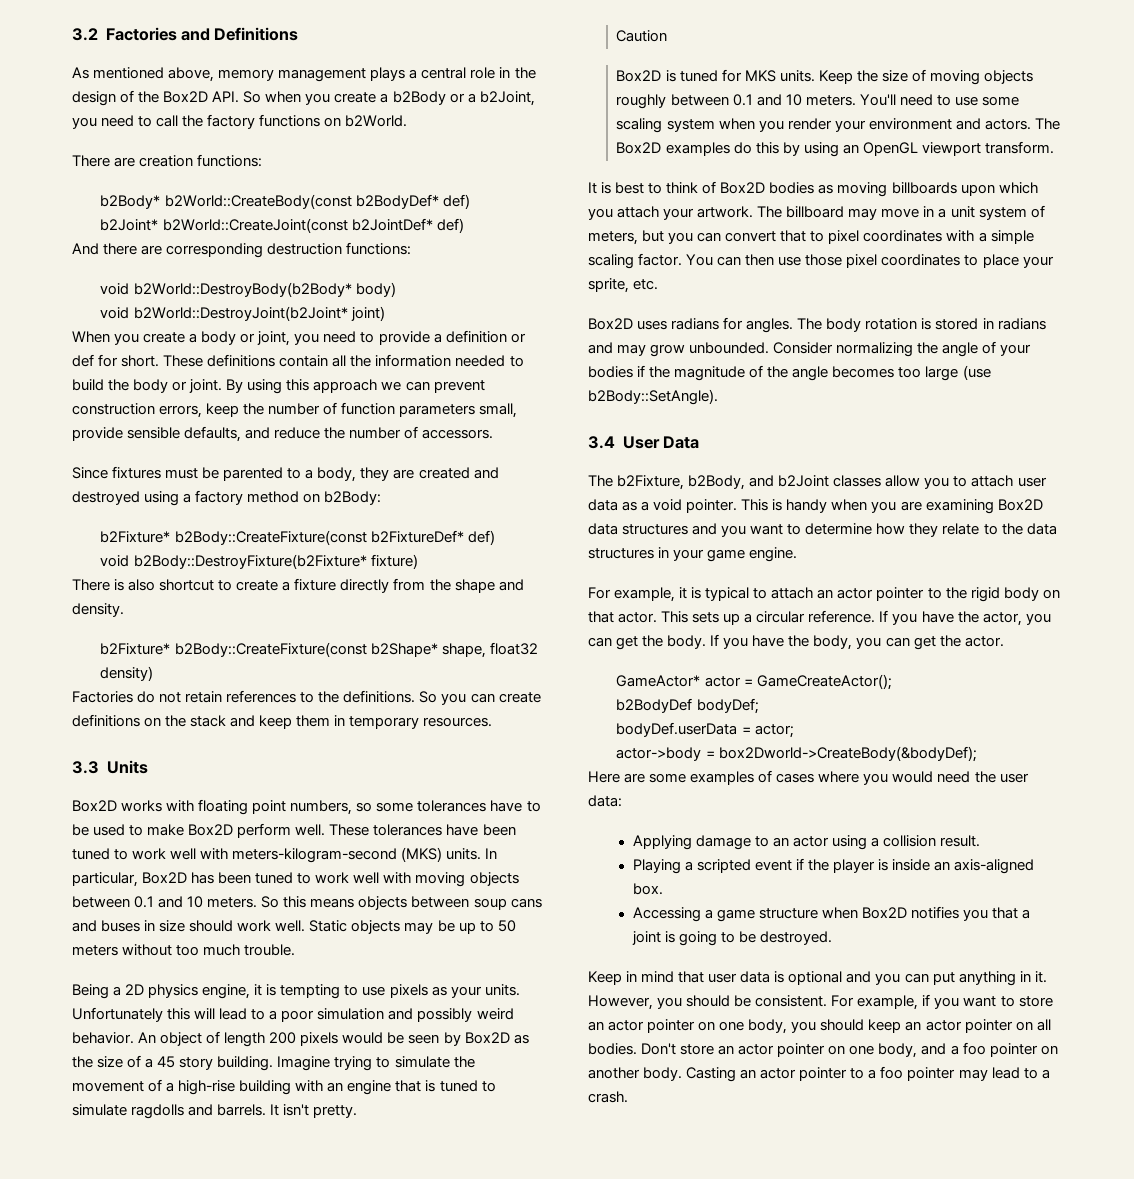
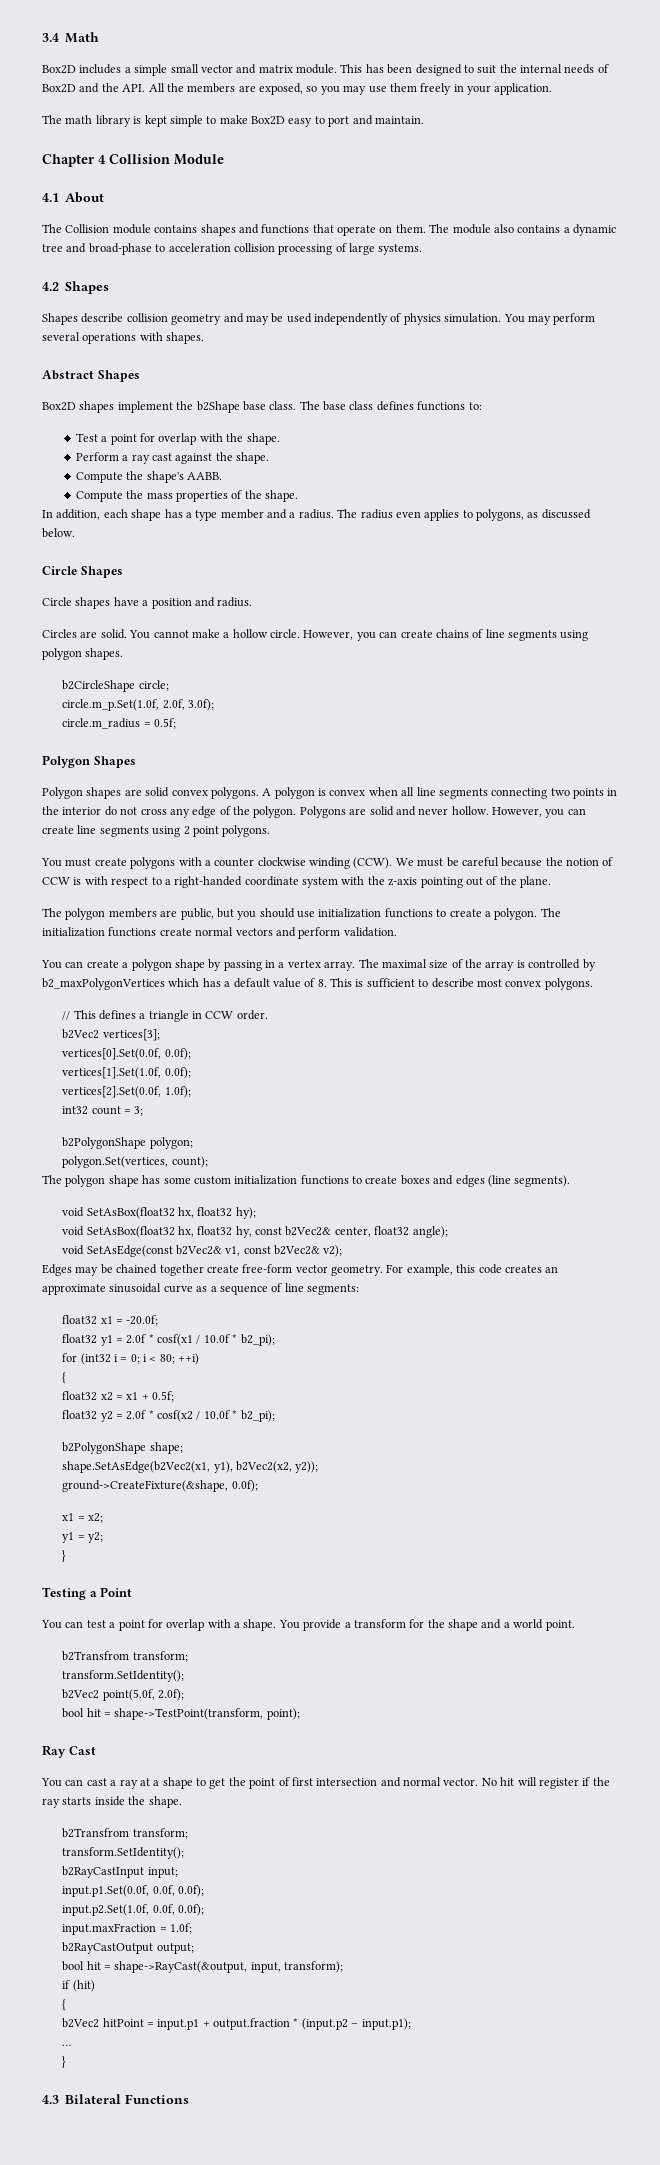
[72,27,299,41] [72,67,536,82] [72,90,535,106] [72,114,408,129] [72,154,263,167] [100,194,470,209] [100,218,464,233] [72,242,412,258] [100,282,396,297] [100,306,385,321] [72,330,526,346] [72,354,524,367] [72,379,485,394] [72,402,518,418] [72,426,494,442] [72,466,499,482] [72,490,382,506] [100,530,495,545] [100,554,418,569] [72,578,524,593] [72,603,124,617] [100,642,538,658] [100,666,154,681] [72,690,541,705] [72,714,493,729] [72,760,148,774] [72,799,541,815] [72,823,516,838] [72,847,498,863] [72,872,519,887] [72,896,542,910] [72,920,516,934] [72,944,296,956] [72,984,520,999] [72,1007,514,1022] [72,1031,529,1047] [72,1055,475,1071] [72,1079,496,1095] [72,1104,358,1119] [616,30,668,42] [616,69,1034,85] [616,94,1019,109] [616,118,1060,133] [616,141,1054,157] [588,181,1038,197] [588,205,1045,220] [588,230,1034,245] [588,253,1054,269] [588,278,659,293] [588,317,1046,333] [588,341,1032,357] [588,365,991,381] [588,389,718,405] [588,436,699,449] [588,475,1047,490] [588,499,1043,514] [588,523,1057,537] [588,547,798,562] [588,587,1060,602] [588,610,1051,626] [588,634,1004,650] [616,674,892,690] [616,698,759,714] [616,722,794,738] [616,746,977,762] [588,770,1029,785] [588,795,622,807] [632,835,981,850] [632,858,1035,874] [632,883,663,895] [632,906,1031,922] [631,931,833,946] [588,971,1047,986] [588,994,1053,1010] [588,1019,1051,1034] [588,1042,1058,1058] [588,1066,1050,1082] [588,1091,628,1103] 3.2 Factories and Definitions // As mentioned above, memory management plays a central role in the design of the Box2D API. So when you create a b2Body or a b2Joint, you need to call the factory functions on b2World. // There are creation functions: // b2Body* b2World::CreateBody(const b2BodyDef* def) // b2Joint* b2World::CreateJoint(const b2JointDef* def) // And there are corresponding destruction functions: // void b2World::DestroyBody(b2Body* body) // void b2World::DestroyJoint(b2Joint* joint) // When you create a body or joint, you need to provide a definition or def for short. These definitions contain all the information needed to build the body or joint. By using this approach we can prevent construction errors, keep the number of function parameters small, provide sensible defaults, and reduce the number of accessors. // Since fixtures must be parented to a body, they are created and destroyed using a factory method on b2Body: // b2Fixture* b2Body::CreateFixture(const b2FixtureDef* def) // void b2Body::DestroyFixture(b2Fixture* fixture) // There is also shortcut to create a fixture directly from the shape and density. // b2Fixture* b2Body::CreateFixture(const b2Shape* shape, float32 density) // Factories do not retain references to the definitions. So you can create definitions on the stack and keep them in temporary resources. // 3.3 Units // Box2D works with floating point numbers, so some tolerances have to be used to make Box2D perform well. These tolerances have been tuned to work well with meters-kilogram-second (MKS) units. In particular, Box2D has been tuned to work well with moving objects between 0.1 and 10 meters. So this means objects between soup cans and buses in size should work well. Static objects may be up to 50 meters without too much trouble. // Being a 2D physics engine, it is tempting to use pixels as your units. Unfortunately this will lead to a poor simulation and possibly weird behavior. An object of length 200 pixels would be seen by Box2D as the size of a 45 story building. Imagine trying to simulate the movement of a high-rise building with an engine that is tuned to simulate ragdolls and barrels. It isn't pretty. // Caution // Box2D is tuned for MKS units. Keep the size of moving objects roughly between 0.1 and 10 meters. You'll need to use some scaling system when you render your environment and actors. The Box2D examples do this by using an OpenGL viewport transform. // It is best to think of Box2D bodies as moving billboards upon which you attach your artwork. The billboard may move in a unit system of meters, but you can convert that to pixel coordinates with a simple scaling factor. You can then use those pixel coordinates to place your sprite, etc. // Box2D uses radians for angles. The body rotation is stored in radians and may grow unbounded. Consider normalizing the angle of your bodies if the magnitude of the angle becomes too large (use b2Body::SetAngle). // 3.4 User Data // The b2Fixture, b2Body, and b2Joint classes allow you to attach user data as a void pointer. This is handy when you are examining Box2D data structures and you want to determine how they relate to the data structures in your game engine. // For example, it is typical to attach an actor pointer to the rigid body on that actor. This sets up a circular reference. If you have the actor, you can get the body. If you have the body, you can get the actor. // GameActor* actor = GameCreateActor(); // b2BodyDef bodyDef; // bodyDef.userData = actor; // actor->body = box2Dworld->CreateBody(&bodyDef); // Here are some examples of cases where you would need the user data: // Applying damage to an actor using a collision result. // Playing a scripted event if the player is inside an axis-aligned box. // Accessing a game structure when Box2D notifies you that a joint is going to be destroyed. // Keep in mind that user data is optional and you can put anything in it. However, you should be consistent. For example, if you want to store an actor pointer on one body, you should keep an actor pointer on all bodies. Don't store an actor pointer on one body, and a foo pointer on another body. Casting an actor pointer to a foo pointer may lead to a crash. -> [42,32,100,43] [42,64,609,76] [42,83,553,95] [42,115,424,127] [42,154,224,167] [42,192,105,203] [42,224,616,236] [42,243,423,255] [42,281,110,294] [42,313,596,325] [42,332,205,344] [42,370,140,382] [42,401,482,413] [75,433,280,445] [75,452,270,464] [75,471,223,483] [75,490,299,502] [42,509,591,521] [42,528,75,538] [42,566,123,578] [42,597,253,609] [42,629,589,641] [42,648,124,660] [62,680,169,692] [62,699,214,711] [62,718,176,729] [42,755,136,768] [42,787,618,799] [42,806,586,818] [42,825,271,837] [41,857,614,869] [42,876,551,888] [42,908,561,920] [42,927,397,939] [41,959,596,971] [42,978,593,990] [62,1010,268,1022] [62,1029,160,1041] [62,1048,191,1060] [62,1067,191,1079] [62,1086,191,1098] [62,1106,144,1116] [62,1137,193,1149] [62,1156,208,1168] [42,1175,571,1187] [62,1207,256,1219] [62,1226,448,1238] [62,1245,343,1257] [42,1264,559,1276] [42,1283,359,1295] [62,1315,159,1326] [62,1334,275,1346] [62,1353,200,1365] [62,1372,67,1384] [62,1391,175,1402] [62,1410,275,1422] [62,1442,183,1454] [62,1461,319,1473] [62,1480,258,1492] [62,1513,103,1523] [62,1532,103,1543] [62,1550,67,1562] [42,1587,133,1600] [41,1619,575,1631] [62,1651,188,1662] [62,1670,185,1682] [62,1689,184,1701] [62,1708,300,1720] [42,1745,96,1758] [41,1777,610,1789] [42,1796,182,1808] [62,1828,188,1839] [62,1847,185,1859] [62,1866,178,1878] [62,1885,204,1897] [62,1904,204,1916] [62,1923,192,1935] [62,1942,194,1954] [62,1961,344,1973] [62,1980,95,1992] [62,1999,67,2011] [62,2018,411,2030] [62,2044,72,2046] [62,2056,67,2068] [42,2094,190,2104] 3.4 Math // Box2D includes a simple small vector and matrix module. This has been designed to suit the internal needs of Box2D and the API. All the members are exposed, so you may use them freely in your application. // The math library is kept simple to make Box2D easy to port and maintain. // Chapter 4 Collision Module // 4.1 About // The Collision module contains shapes and functions that operate on them. The module also contains a dynamic tree and broad-phase to acceleration collision processing of large systems. // 4.2 Shapes // Shapes describe collision geometry and may be used independently of physics simulation. You may perform several operations with shapes. // Abstract Shapes // Box2D shapes implement the b2Shape base class. The base class defines functions to: // Test a point for overlap with the shape. // Perform a ray cast against the shape. // Compute the shape's AABB. // Compute the mass properties of the shape. // In addition, each shape has a type member and a radius. The radius even applies to polygons, as discussed below. // Circle Shapes // Circle shapes have a position and radius. // Circles are solid. You cannot make a hollow circle. However, you can create chains of line segments using polygon shapes. // b2CircleShape circle; // circle.m_p.Set(1.0f, 2.0f, 3.0f); // circle.m_radius = 0.5f; // Polygon Shapes // Polygon shapes are solid convex polygons. A polygon is convex when all line segments connecting two points in the interior do not cross any edge of the polygon. Polygons are solid and never hollow. However, you can create line segments using 2 point polygons. // You must create polygons with a counter clockwise winding (CCW). We must be careful because the notion of CCW is with respect to a right-handed coordinate system with the z-axis pointing out of the plane. // The polygon members are public, but you should use initialization functions to create a polygon. The initialization functions create normal vectors and perform validation. // You can create a polygon shape by passing in a vertex array. The maximal size of the array is controlled by b2_maxPolygonVertices which has a default value of 8. This is sufficient to describe most convex polygons. // // This defines a triangle in CCW order. // b2Vec2 vertices[3]; // vertices[0].Set(0.0f, 0.0f); // vertices[1].Set(1.0f, 0.0f); // vertices[2].Set(0.0f, 1.0f); // int32 count = 3; // b2PolygonShape polygon; // polygon.Set(vertices, count); // The polygon shape has some custom initialization functions to create boxes and edges (line segments). // void SetAsBox(float32 hx, float32 hy); // void SetAsBox(float32 hx, float32 hy, const b2Vec2& center, float32 angle); // void SetAsEdge(const b2Vec2& v1, const b2Vec2& v2); // Edges may be chained together create free-form vector geometry. For example, this code creates an approximate sinusoidal curve as a sequence of line segments: // float32 x1 = -20.0f; // float32 y1 = 2.0f * cosf(x1 / 10.0f * b2_pi); // for (int32 i = 0; i < 80; ++i) // { // float32 x2 = x1 + 0.5f; // float32 y2 = 2.0f * cosf(x2 / 10.0f * b2_pi); // b2PolygonShape shape; // shape.SetAsEdge(b2Vec2(x1, y1), b2Vec2(x2, y2)); // ground->CreateFixture(&shape, 0.0f); // x1 = x2; // y1 = y2; // } // Testing a Point // You can test a point for overlap with a shape. You provide a transform for the shape and a world point. // b2Transfrom transform; // transform.SetIdentity(); // b2Vec2 point(5.0f, 2.0f); // bool hit = shape->TestPoint(transform, point); // Ray Cast // You can cast a ray at a shape to get the point of first intersection and normal vector. No hit will register if the ray starts inside the shape. // b2Transfrom transform; // transform.SetIdentity(); // b2RayCastInput input; // input.p1.Set(0.0f, 0.0f, 0.0f); // input.p2.Set(1.0f, 0.0f, 0.0f); // input.maxFraction = 1.0f; // b2RayCastOutput output; // bool hit = shape->RayCast(&output, input, transform); // if (hit) // { // b2Vec2 hitPoint = input.p1 + output.fraction * (input.p2 – input.p1); // … // } // 4.3 Bilateral Functions

